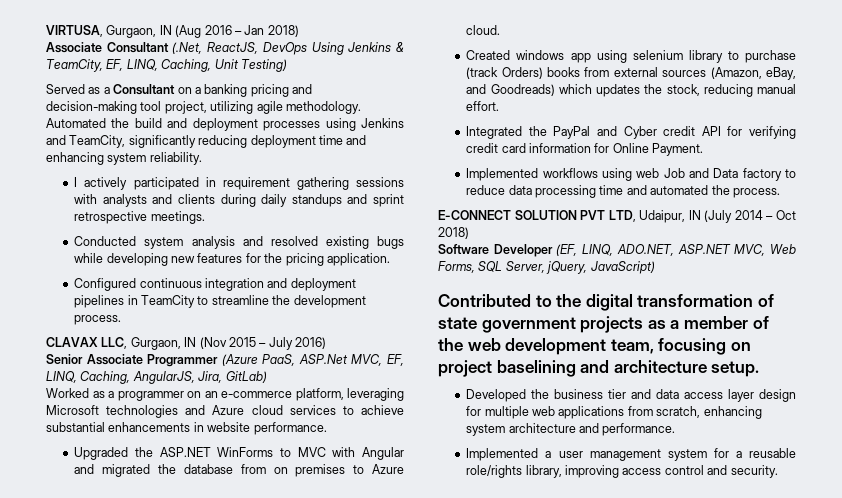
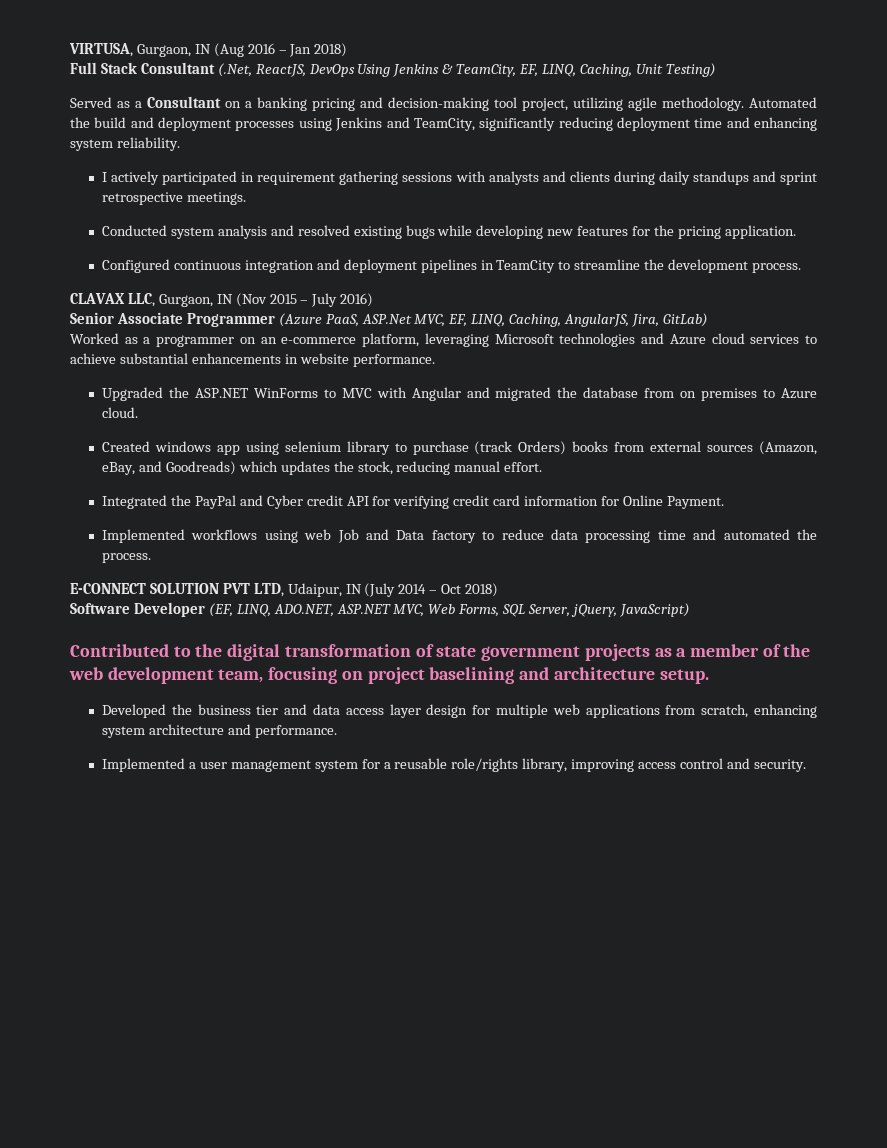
[46,42,102,53] Associate -> [70,62,137,74] Full Stack

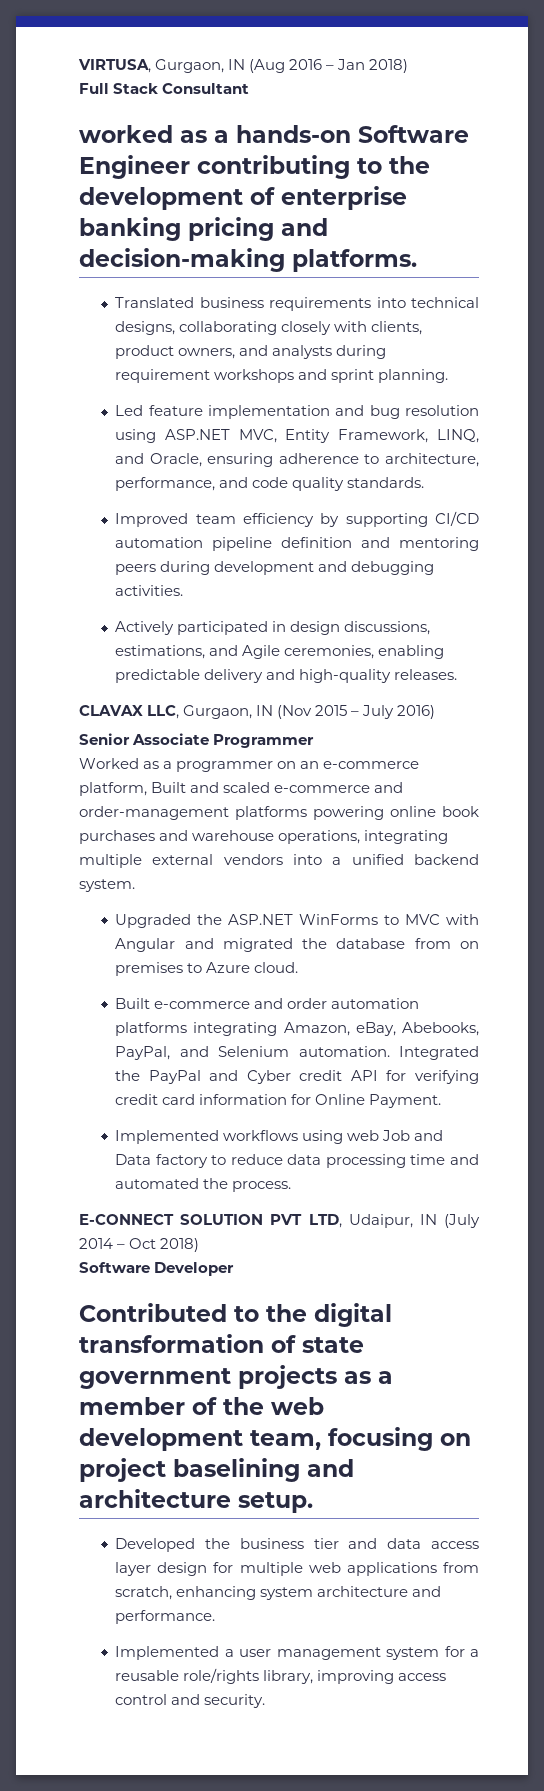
[217,63,716,77] [70,96,817,111] [70,117,817,131] [70,137,180,151] [102,171,818,185] [102,192,246,205] [102,225,796,239] [102,259,802,273] (.Net, ReactJS, DevOps Using Jenkins & TeamCity, EF, LINQ, Caching, Unit Testing) // Served as a Consultant on a banking pricing and decision-making tool project, utilizing agile methodology. Automated the build and deployment processes using Jenkins and TeamCity, significantly reducing deployment time and enhancing system reliability. // I actively participated in requirement gathering sessions with analysts and clients during daily standups and sprint retrospective meetings. // Conducted system analysis and resolved existing bugs while developing new features for the pricing application. // Configured continuous integration and deployment pipelines in TeamCity to streamline the development process. -> [79,125,469,143] [79,155,430,179] [79,186,407,210] [79,217,328,241] [79,248,417,272] [115,297,480,311] [115,321,423,335] [115,345,387,359] [115,369,449,383] [115,405,479,419] [115,429,479,443] [115,453,479,467] [115,477,425,491] [115,511,479,527] [115,537,480,551] [115,561,435,575] [115,585,184,596] [115,621,431,635] [115,645,445,659] [115,669,458,683] // worked as a hands-on Software Engineer contributing to the development of enterprise banking pricing and decision-making platforms. // Translated business requirements into technical designs, collaborating closely with clients, product owners, and analysts during requirement workshops and sprint planning. // Led feature implementation and bug resolution using ASP.NET MVC, Entity Framework, LINQ, and Oracle, ensuring adherence to architecture, performance, and code quality standards. // Improved team efficiency by supporting CI/CD automation pipeline definition and mentoring peers during development and debugging activities. // Actively participated in design discussions, estimations, and Agile ceremonies, enabling predictable delivery and high-quality releases.
[278,313,708,327] (Azure PaaS, ASP.Net MVC, EF, LINQ, Caching, AngularJS, Jira, GitLab) -> (315, 741) none
[424,333,818,347] [70,353,435,367] leveraging Microsoft technologies and Azure cloud services to achieve substantial enhancements in website performance. -> [151,782,404,793] [79,806,479,820] [79,830,449,844] [79,854,479,868] [79,879,135,892] Built and scaled e-commerce and order-management platforms powering online book purchases and warehouse operations, integrating multiple external vendors into a unified backend system.
[102,441,818,455] [102,461,543,475] Created windows app using selenium library to purchase (track Orders) books from external sources (Amazon, eBay, and Goodreads) which updates the stock, reducing manual effort. // -> [115,998,420,1009] [115,1022,480,1036] [115,1046,390,1060] Built e-commerce and order automation platforms integrating Amazon, eBay, Abebooks, PayPal, and Selenium automation.
[208,603,690,617] (EF, LINQ, ADO.NET, ASP.NET MVC, Web Forms, SQL Server, jQuery, JavaScript) -> (235, 1269) none

